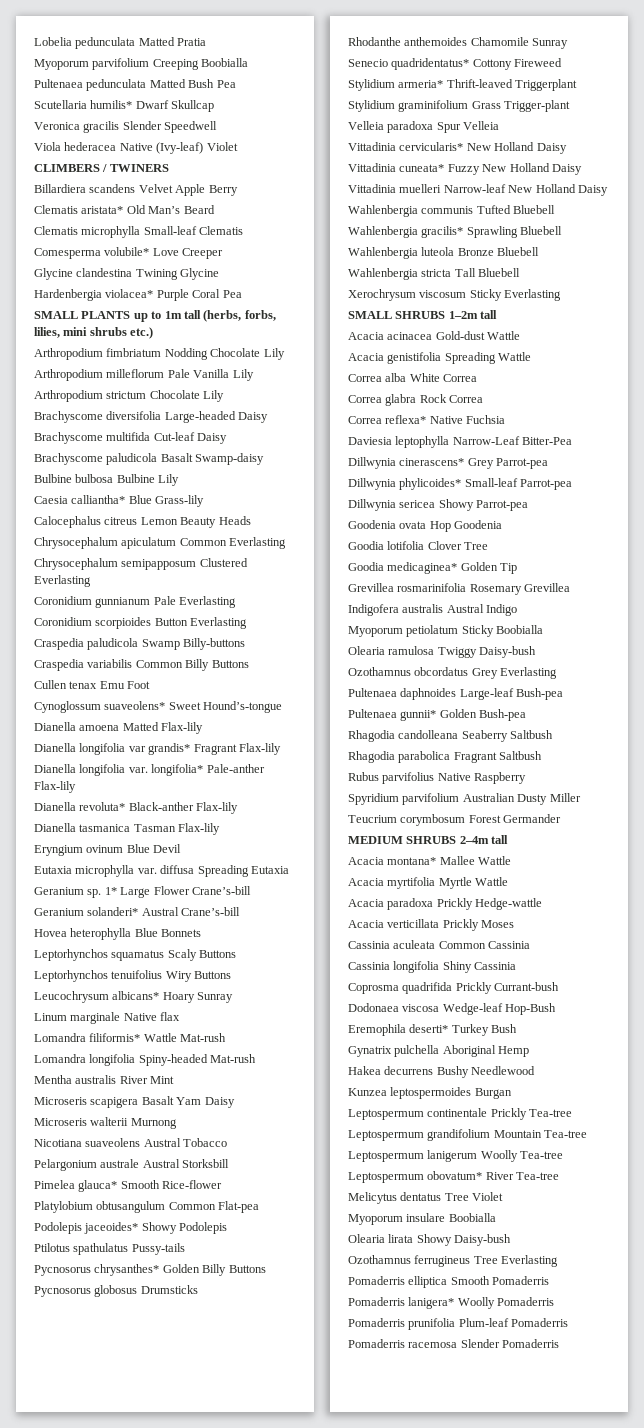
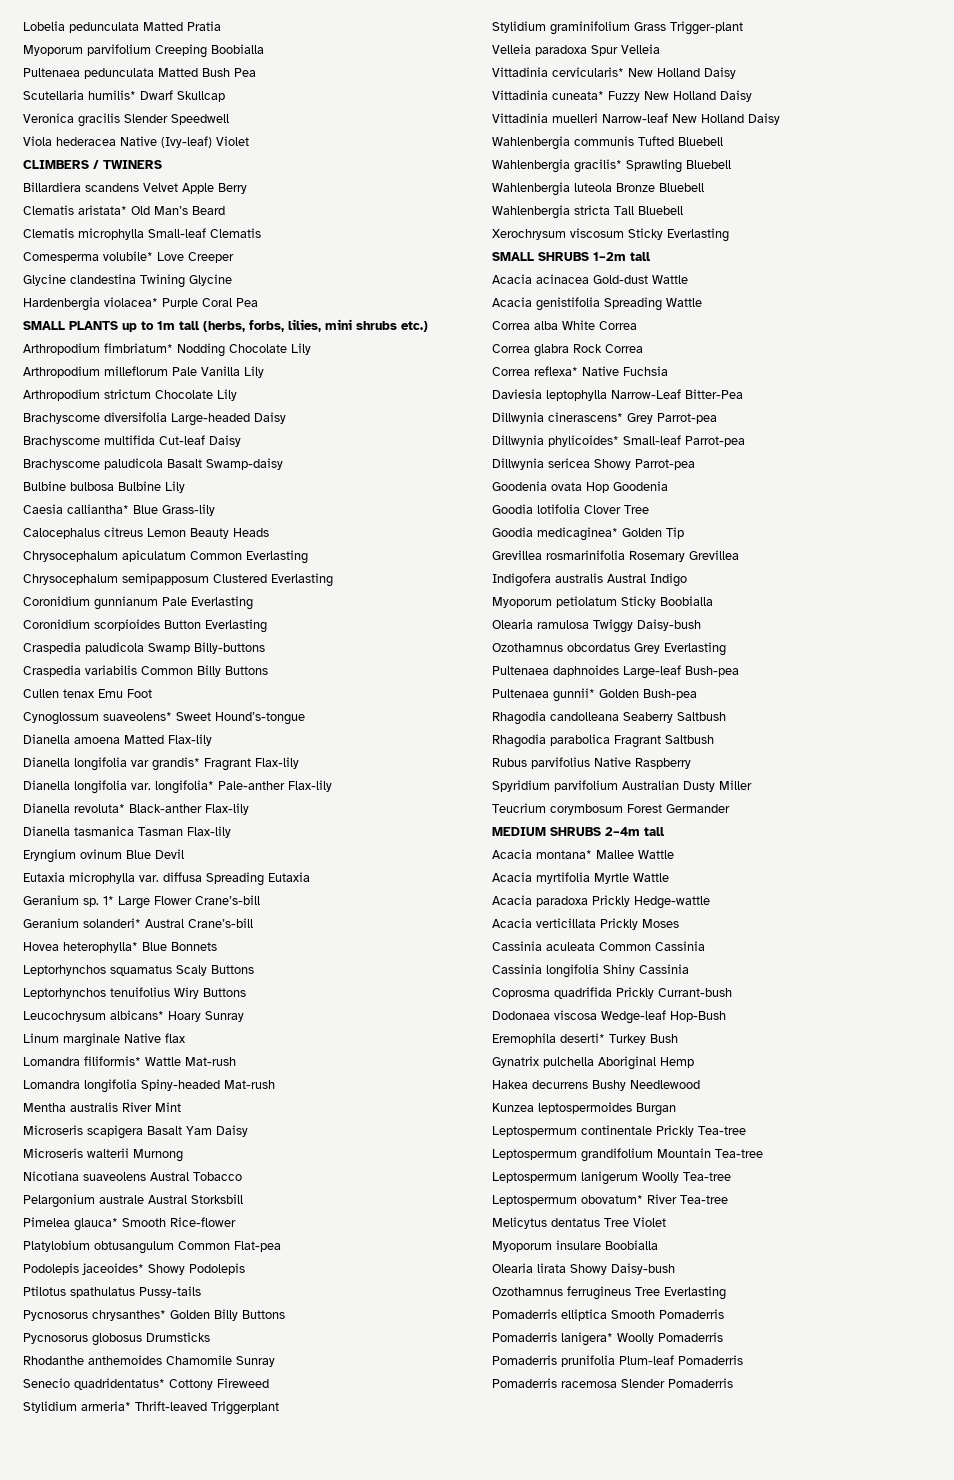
[106,348,162,357] fimbriatum -> [104,343,173,353] fimbriatum*
[70,928,132,940] heterophylla -> [63,942,138,953] heterophylla*

